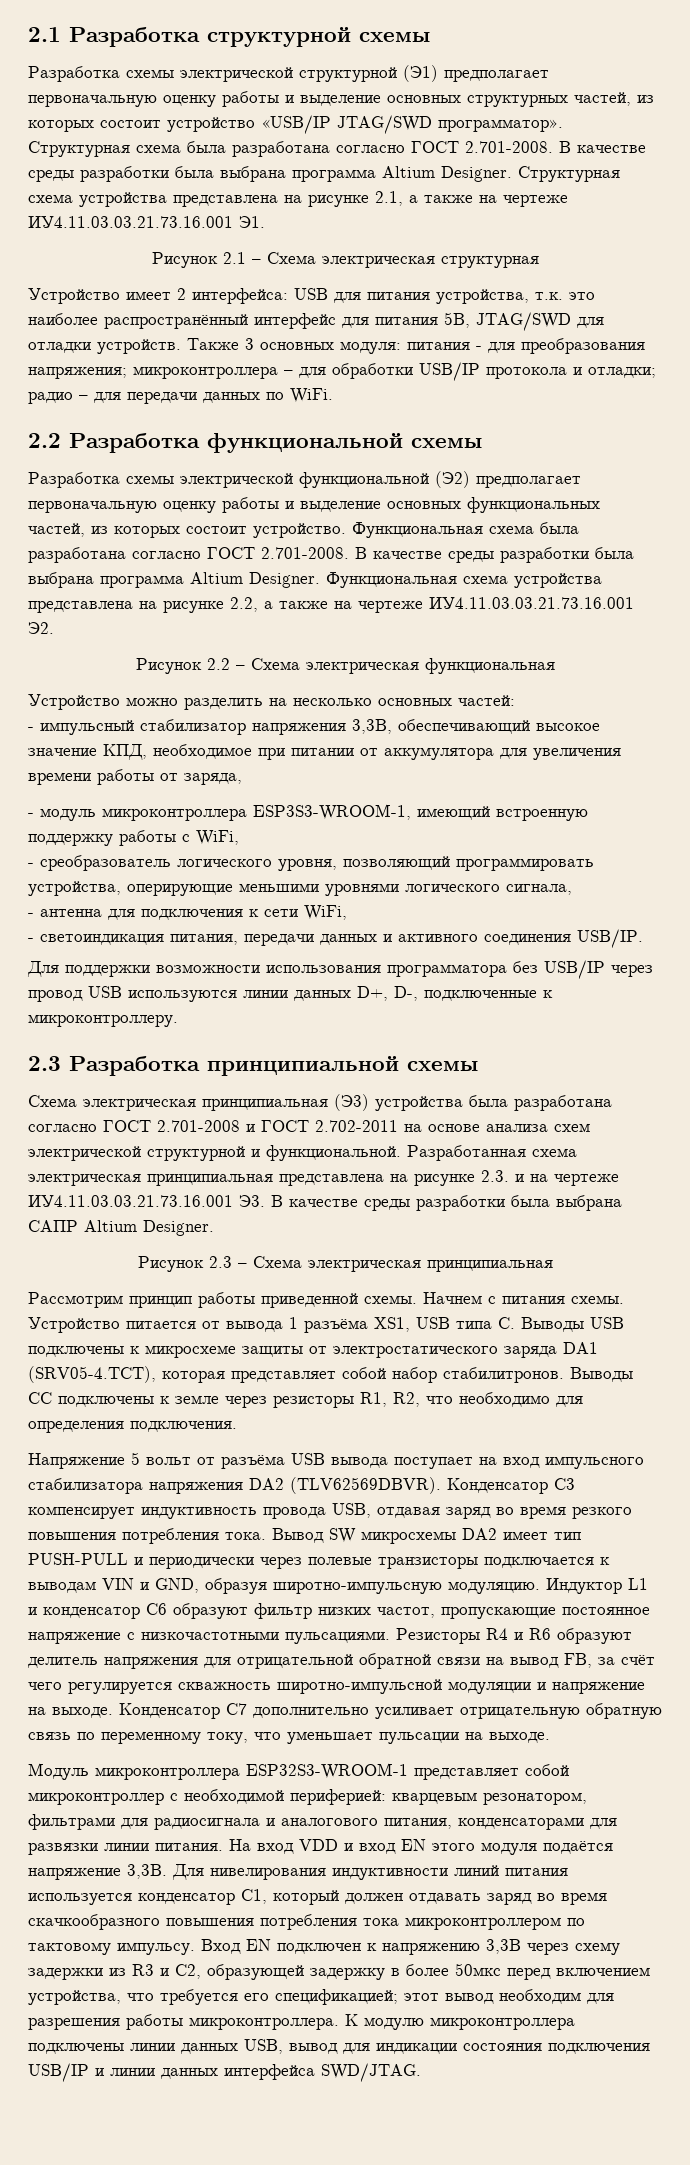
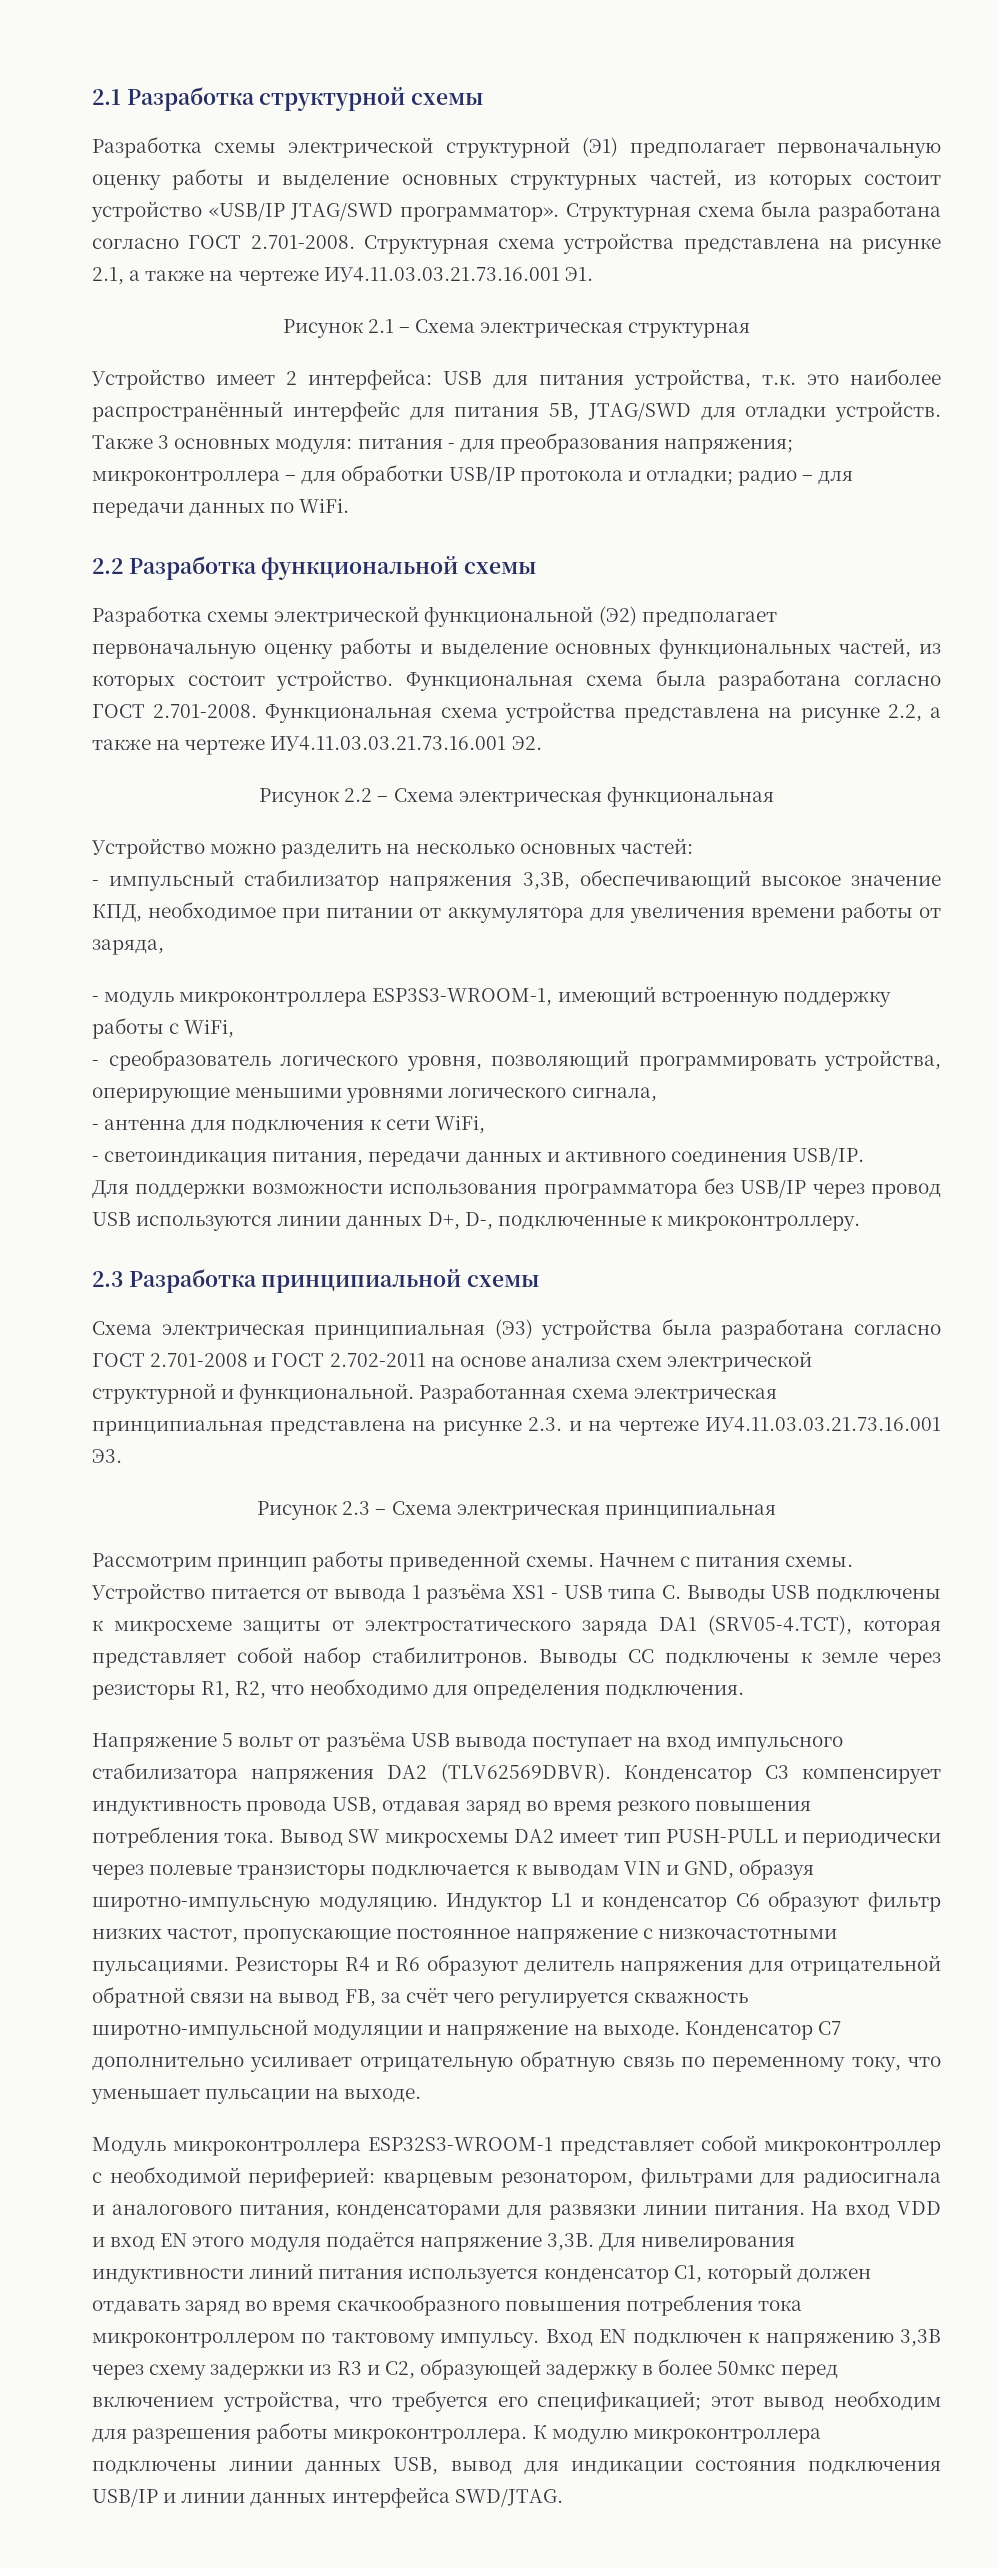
[559,141,646,153] [28,166,512,182] В качестве среды разработки была выбрана программа Altium Designer. -> (355, 242) none
[355,547,634,563] [28,572,320,588] В качестве среды разработки была выбрана программа Altium Designer. -> (258, 711) none
[271,1195,622,1211] [28,1220,214,1236] В качестве среды разработки была выбрана САПР Altium Designer. -> (122, 1456) none
[374,1317,410,1332] XS1, -> [512,1585,558,1599] XS1 -

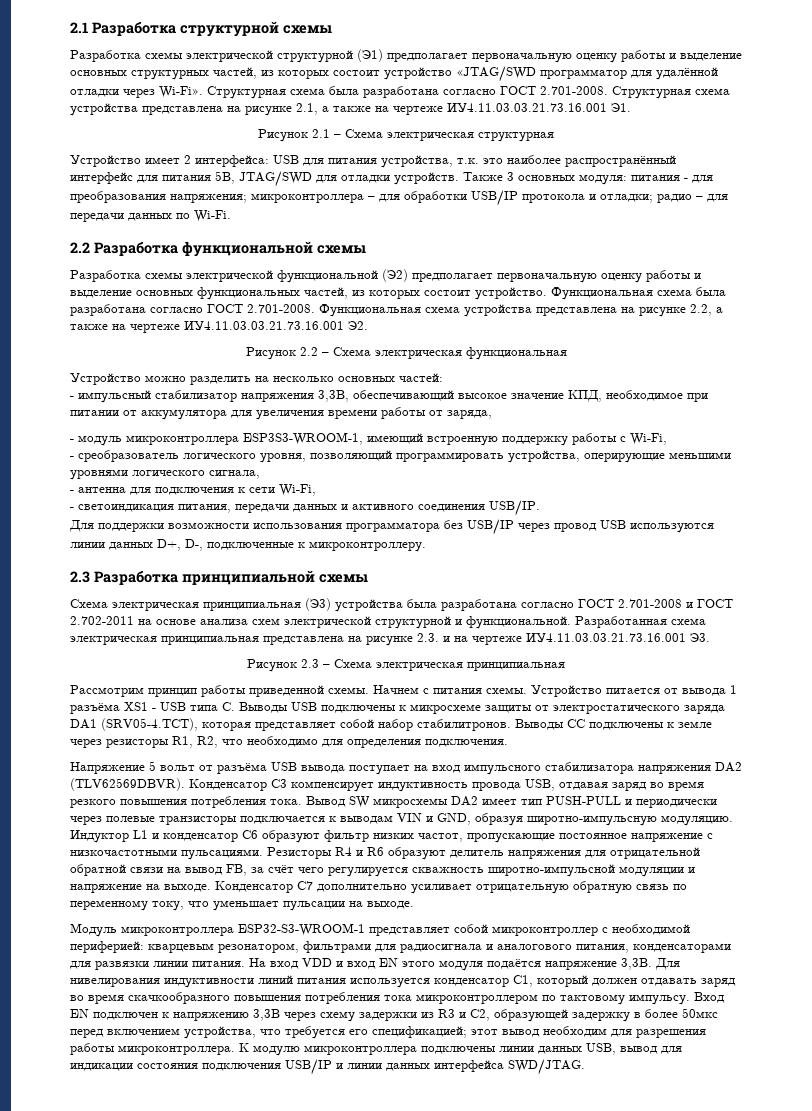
[208,203,560,222] «USB/IP JTAG/SWD программатор». -> [456,66,718,82] [70,86,203,98] «JTAG/SWD программатор для удалённой отладки через Wi-Fi».
[299,498,350,513] WiFi. -> [194,210,231,222] Wi-Fi.
[184,1019,235,1038] WiFi, -> [630,433,667,445] Wi-Fi,
[434,1115,485,1134] WiFi, -> [279,484,316,496] Wi-Fi,
[368,2137,553,2151] ESP32S3-WROOM-1 -> [238,923,365,936] ESP32-S3-WROOM-1

